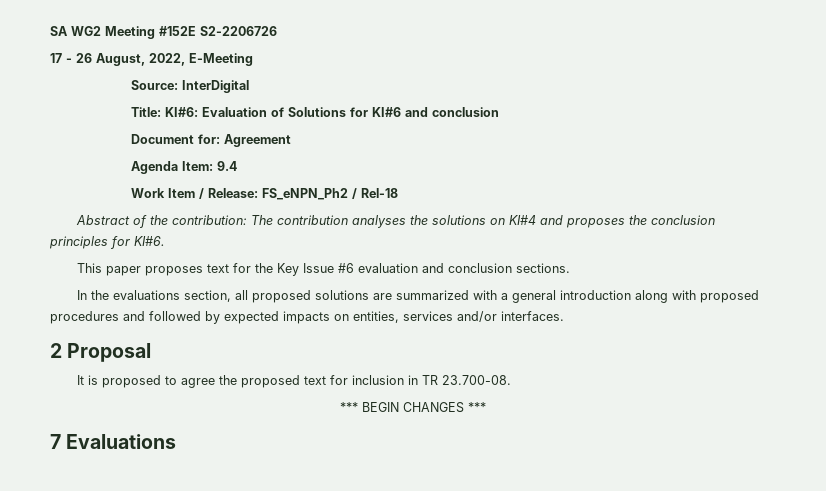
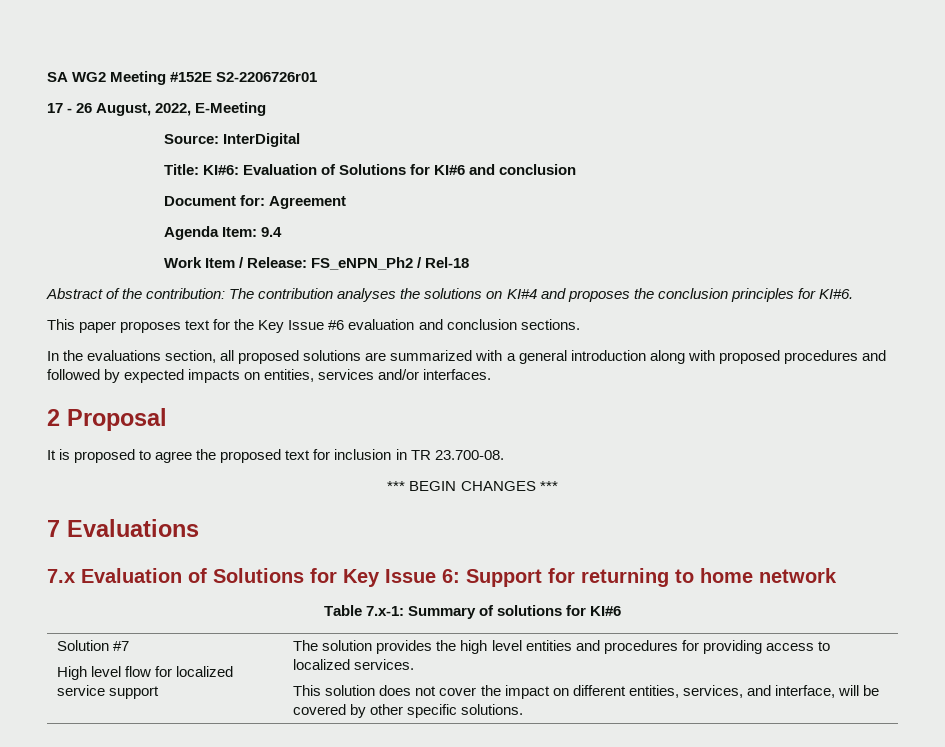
[200,26,277,36] S2-2206726 -> [216,72,318,82] S2-2206726r01
(177, 441) none -> [47,568,837,587] [323,605,622,619] [57,640,130,651] [57,666,234,680] [57,685,160,699] [293,640,830,654] [293,659,415,670] [293,685,879,699] [293,704,524,718] // 7.x Evaluation of Solutions for Key Issue 6: Support for returning to home network // Table 7.x-1: Summary of solutions for KI#6 // Solution #7 // High level flow for localized service support | The solution provides the high level entities and procedures for providing access to localized services. // This solution does not cover the impact on different entities, services, and interface, will be covered by other specific solutions.

